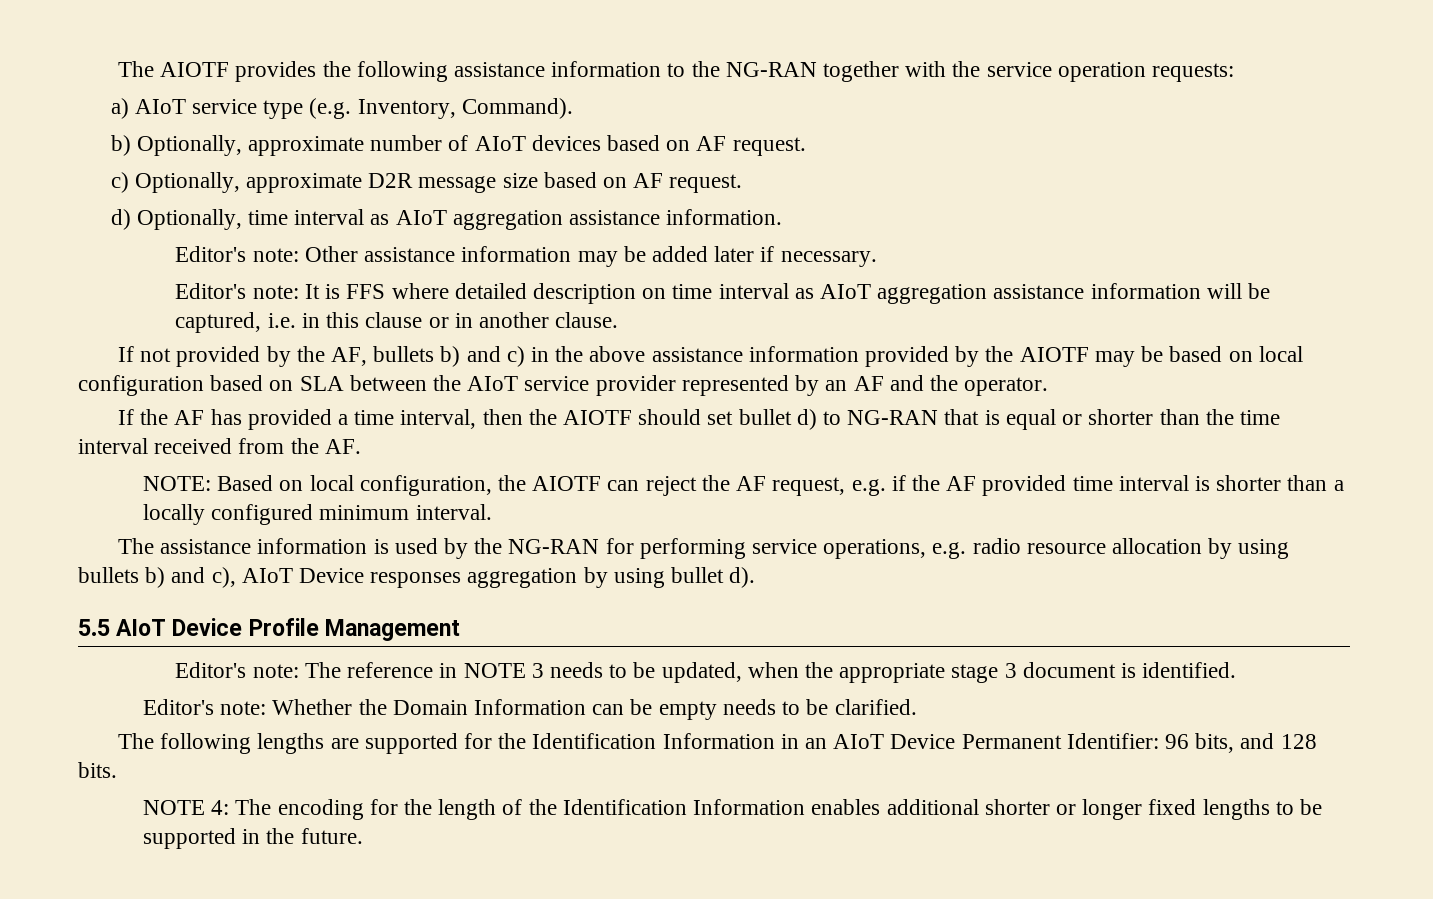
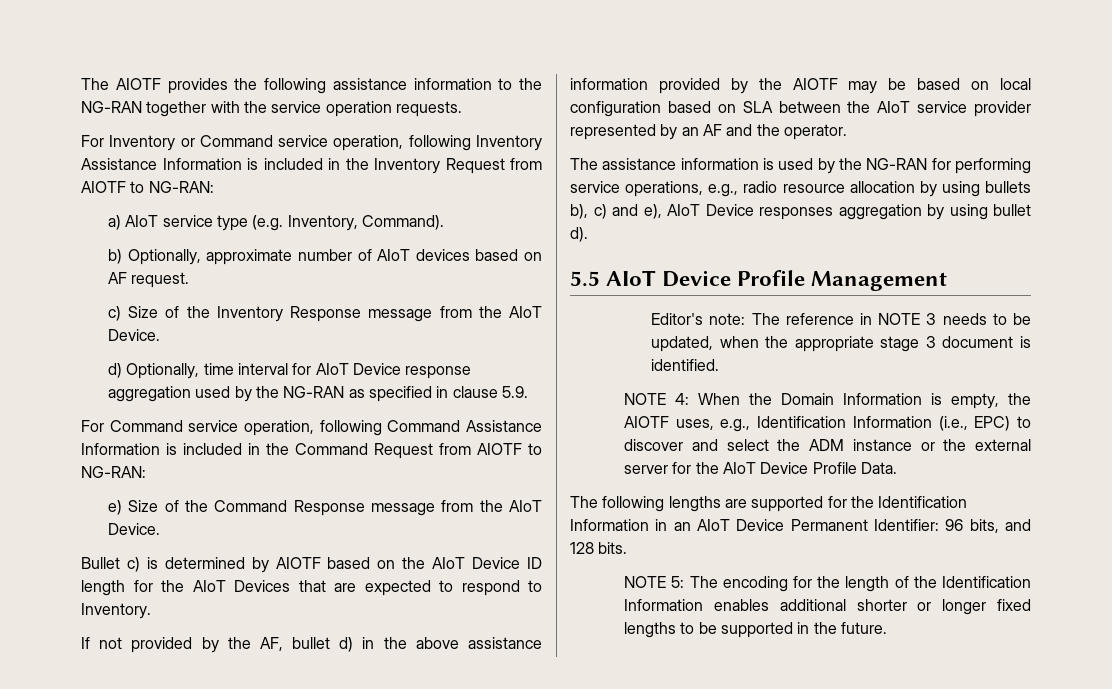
[1152,63,1235,82] requests: -> [395,101,462,117] [81,135,542,151] [81,158,542,174] [81,181,214,193] requests. // For Inventory or Command service operation, following Inventory Assistance Information is included in the Inventory Request from AIOTF to NG-RAN:
[134,172,743,193] [110,209,783,230] [175,246,877,267] [175,283,1271,304] [175,312,619,333] Optionally, approximate D2R message size based on AF request. // d) Optionally, time interval as AIoT aggregation assistance information. // Editor's note: Other assistance information may be added later if necessary. // Editor's note: It is FFS where detailed description on time interval as AIoT aggregation assistance information will be captured, i.e. in this clause or in another clause. -> [128,306,542,322] [108,329,161,341] [108,363,472,379] [108,386,528,402] [81,420,543,436] [81,443,542,459] [81,466,146,478] [108,500,542,516] [108,523,161,535] [81,557,543,573] [81,580,542,596] [81,603,151,619] Size of the Inventory Response message from the AIoT Device. // d) Optionally, time interval for AIoT Device response aggregation used by the NG-RAN as specified in clause 5.9. // For Command service operation, following Command Assistance Information is included in the Command Request from AIOTF to NG-RAN: // e) Size of the Command Response message from the AIoT Device. // Bullet c) is determined by AIOTF based on the AIoT Device ID length for the AIoT Devices that are expected to respond to Inventory.
[373,346,525,367] bullets b) and c) -> [292,637,354,652] bullet d)
[117,409,1280,430] [78,438,361,454] [142,475,1344,496] [142,504,492,525] // If the AF has provided a time interval, then the AIOTF should set bullet d) to NG-RAN that is equal or shorter than the time interval received from the AF. // NOTE: Based on local configuration, the AIOTF can reject the AF request, e.g. if the AF provided time interval is shorter than a locally configured minimum interval. -> (847, 132) none
[932,542,967,559] e.g. -> [708,184,739,197] e.g.,
[145,567,236,588] b) and c), -> [570,204,662,219] b), c) and e),
[142,699,917,720] Editor's note: Whether the Domain Information can be empty needs to be clarified. -> [624,393,1031,409] [624,416,1031,432] [624,439,1031,451] [624,462,897,474] NOTE 4: When the Domain Information is empty, the AIOTF uses, e.g., Identification Information (i.e., EPC) to discover and select the ADM instance or the external server for the AIoT Device Profile Data.
[211,800,230,815] 4: -> [671,576,685,588] 5:

